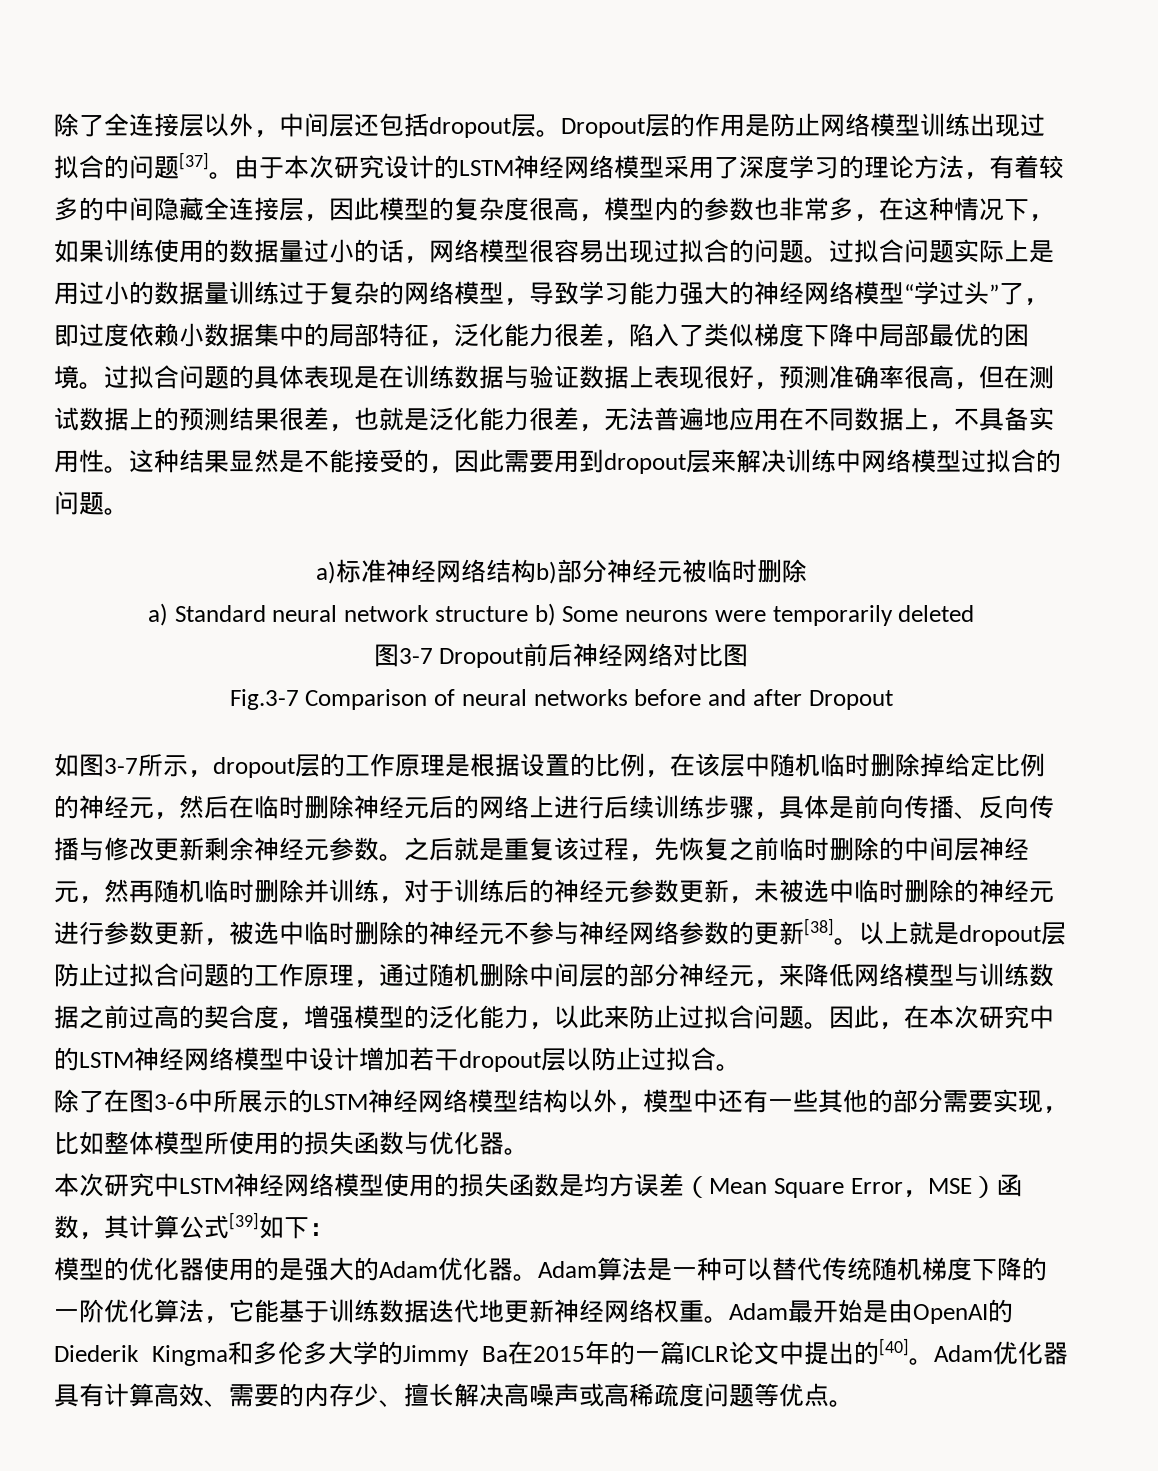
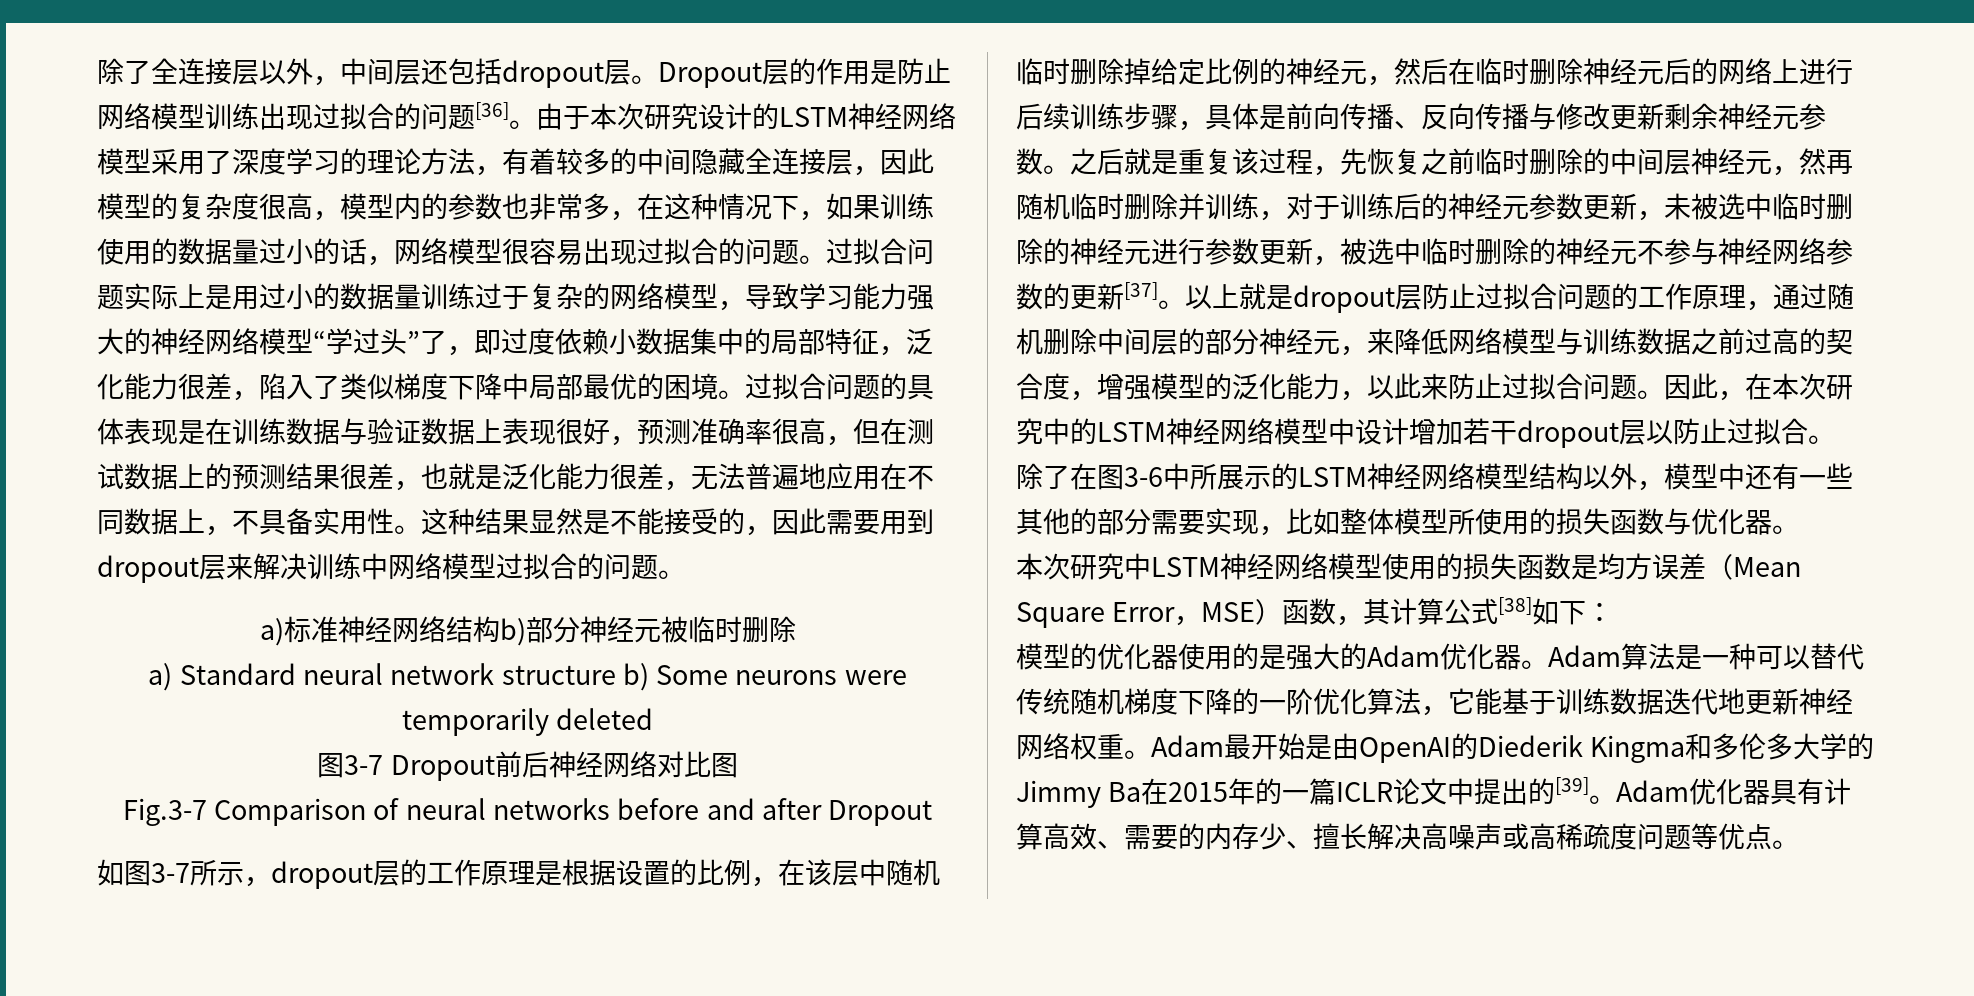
[179,152,209,170] [37] -> [475,102,509,120] [36]
[804,918,834,936] [38] -> [1124,282,1158,300] [37]
[229,1212,259,1230] [39] -> [1498,597,1533,615] [38]
[879,1338,909,1356] [40] -> [1555,777,1590,795] [39]

